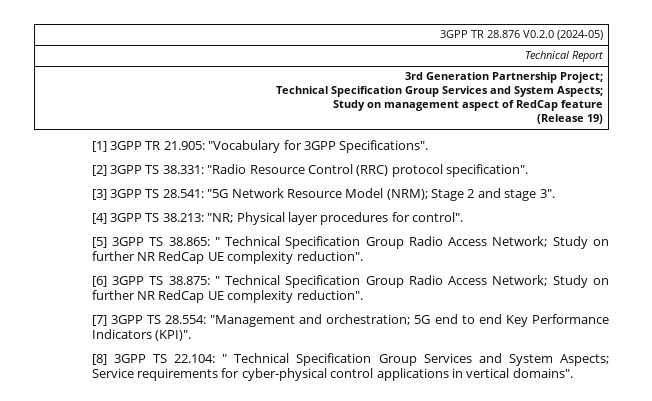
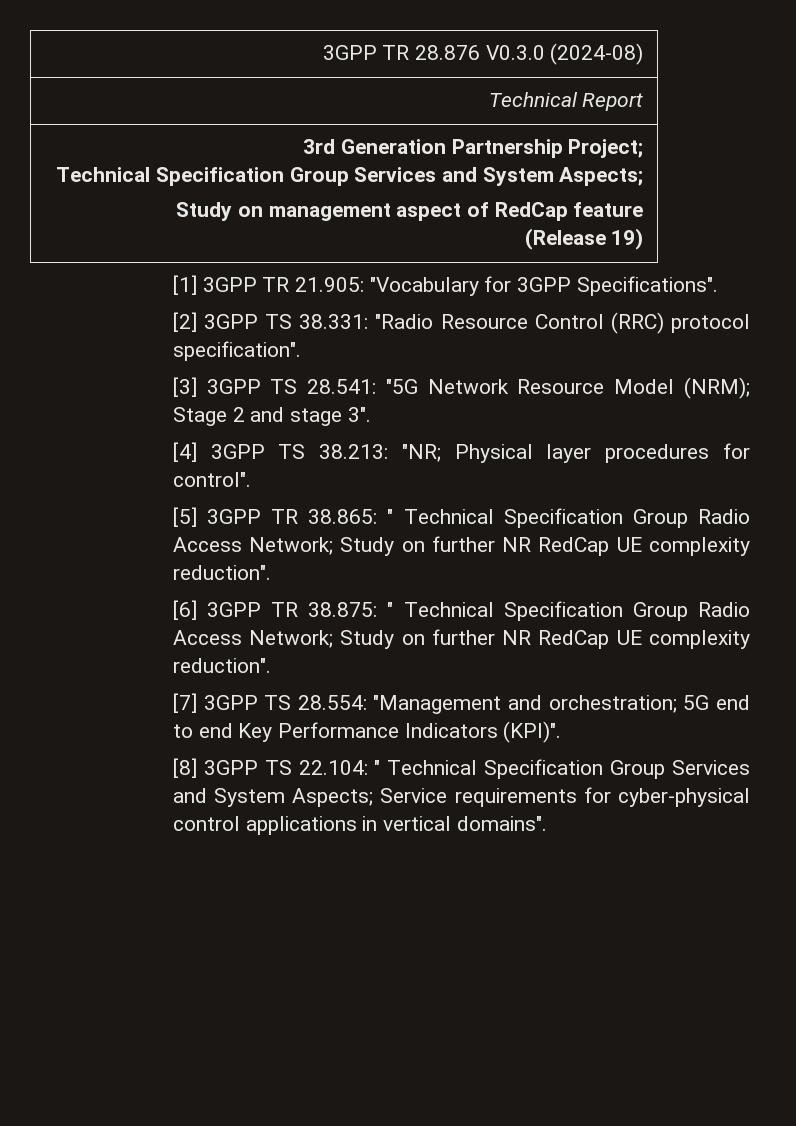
[522,30,603,40] V0.2.0 (2024-05) -> [485,43,644,65] V0.3.0 (2024-08)
[149,237,164,246] TS -> [271,509,299,524] TR
[149,276,164,285] TS -> [271,602,299,617] TR

